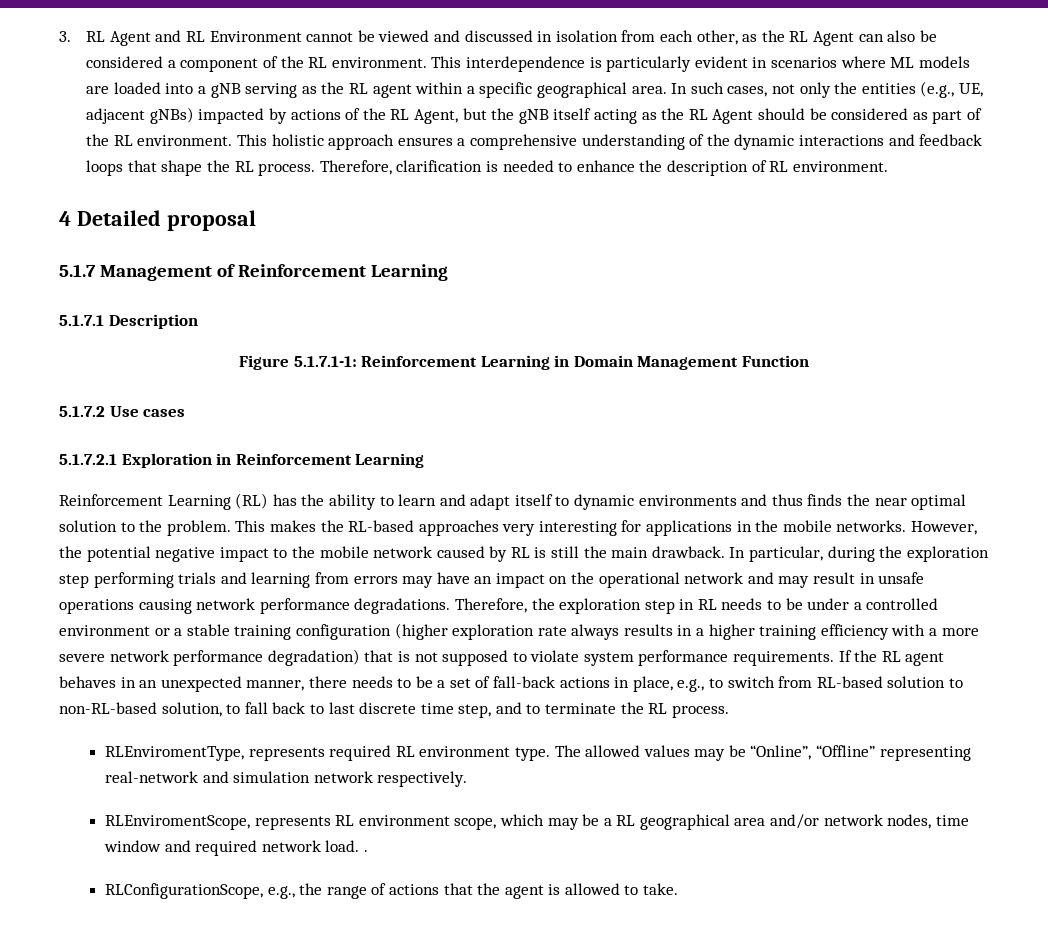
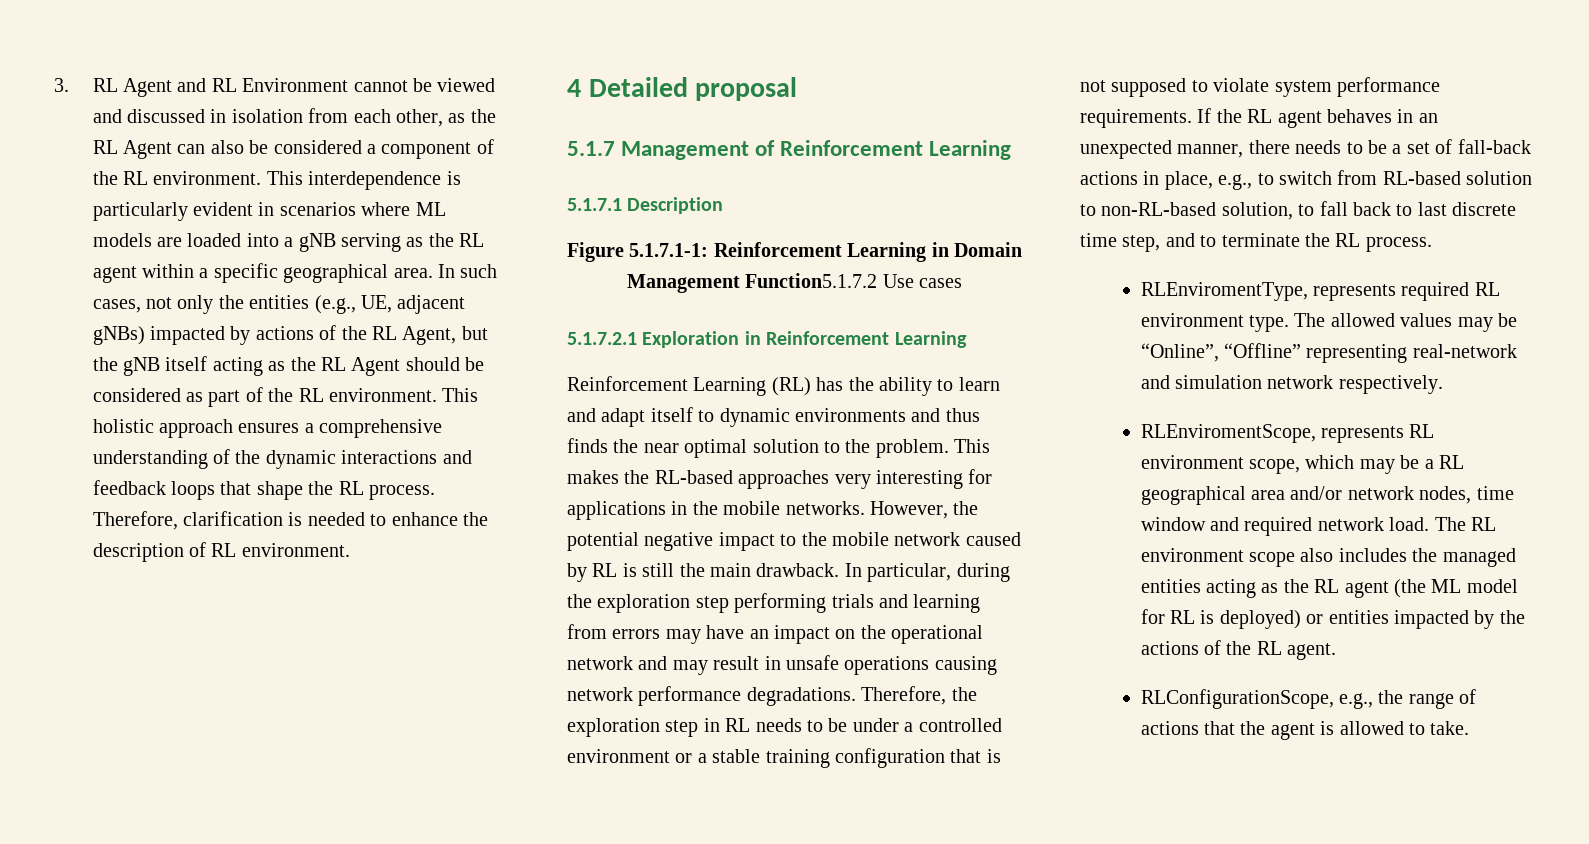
[742,355,810,367] [59,406,105,417] Function // 5.1.7.2 -> [745,273,878,288] Function5.1.7.2
[394,623,979,640] [59,649,360,666] (higher exploration rate always results in a higher training efficiency with a more severe network performance degradation) -> (945, 758) none
[363,850,368,852] . -> [1434,517,1497,531] [1140,548,1516,567] [1140,579,1518,598] [1140,609,1525,629] [1140,640,1337,660] The RL environment scope also includes the managed entities acting as the RL agent (the ML model for RL is deployed) or entities impacted by the actions of the RL agent.

